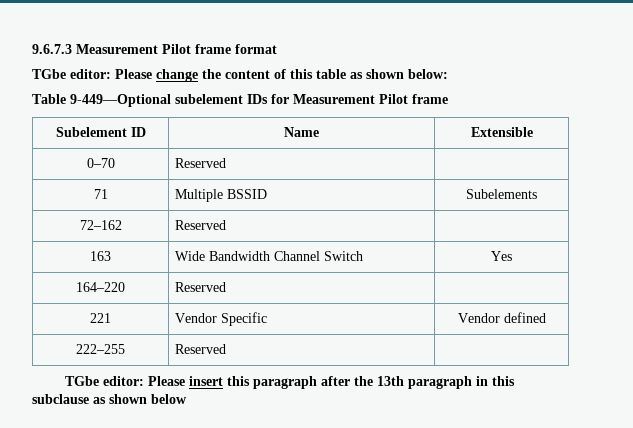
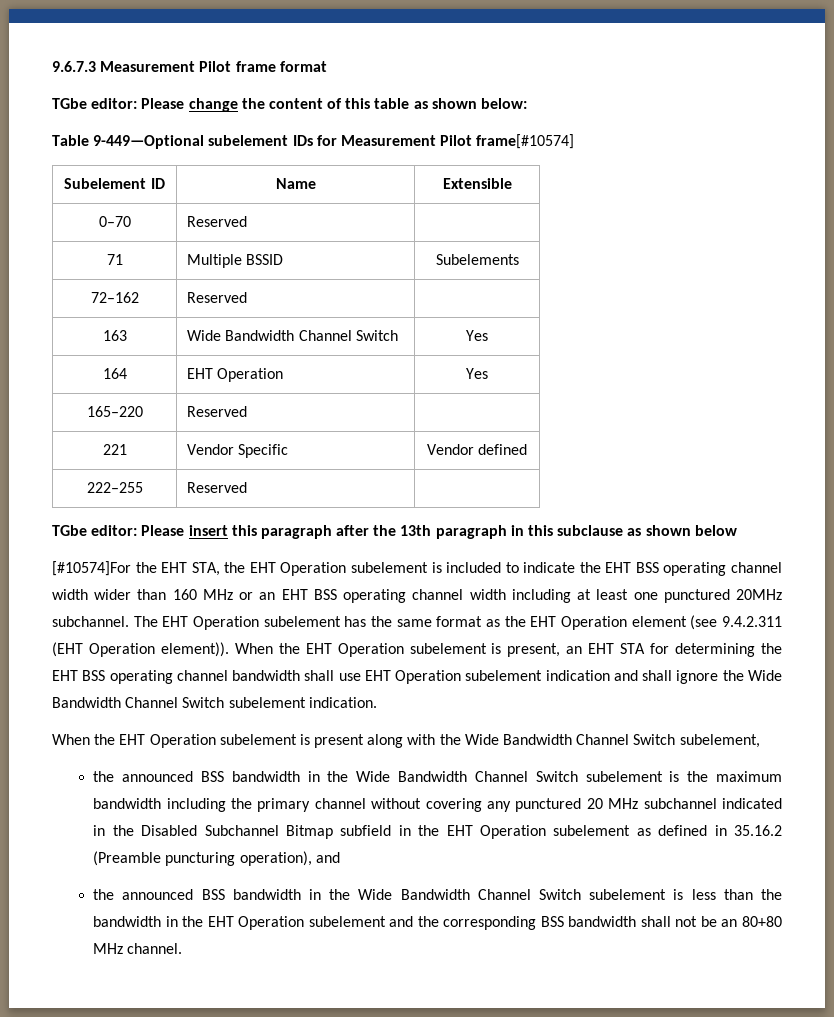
[412,94,448,104] frame -> [476,134,575,149] frame[#10574]
[76,282,125,292] 164–220 -> [102,368,127,379] [187,368,284,382] [466,368,488,379] [86,406,143,417] 164 | EHT Operation | Yes // 165–220
(187, 399) none -> [52,561,782,576] [52,589,783,603] [52,615,782,630] [52,642,782,657] [52,670,782,684] [52,697,377,708] [52,734,760,748] [93,771,782,782] [93,798,782,812] [93,825,782,839] [93,851,340,866] [93,889,782,900] [93,916,782,930] [93,943,183,954] // [#10574]For the EHT STA, the EHT Operation subelement is included to indicate the EHT BSS operating channel width wider than 160 MHz or an EHT BSS operating channel width including at least one punctured 20MHz subchannel. The EHT Operation subelement has the same format as the EHT Operation element (see 9.4.2.311 (EHT Operation element)). When the EHT Operation subelement is present, an EHT STA for determining the EHT BSS operating channel bandwidth shall use EHT Operation subelement indication and shall ignore the Wide Bandwidth Channel Switch subelement indication. // When the EHT Operation subelement is present along with the Wide Bandwidth Channel Switch subelement, // the announced BSS bandwidth in the Wide Bandwidth Channel Switch subelement is the maximum bandwidth including the primary channel without covering any punctured 20 MHz subchannel indicated in the Disabled Subchannel Bitmap subfield in the EHT Operation subelement as defined in 35.16.2 (Preamble puncturing operation), and // the announced BSS bandwidth in the Wide Bandwidth Channel Switch subelement is less than the bandwidth in the EHT Operation subelement and the corresponding BSS bandwidth shall not be an 80+80 MHz channel.

